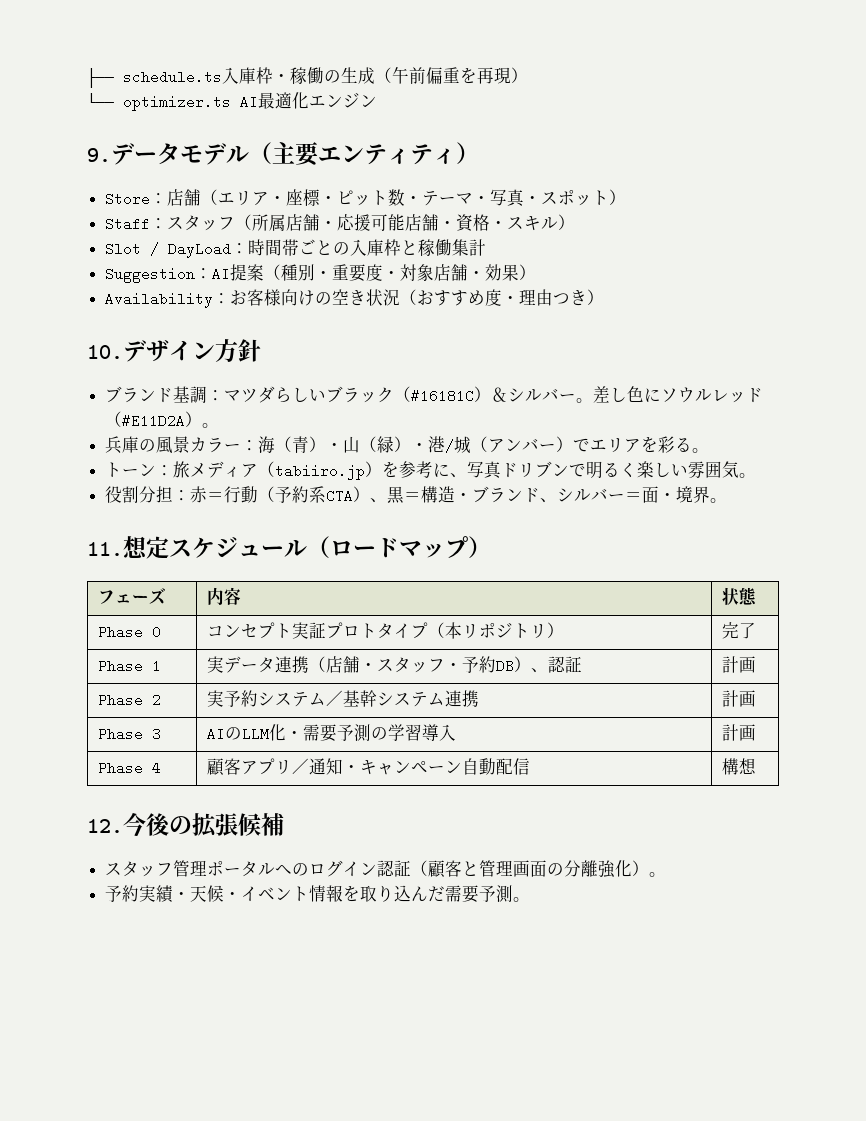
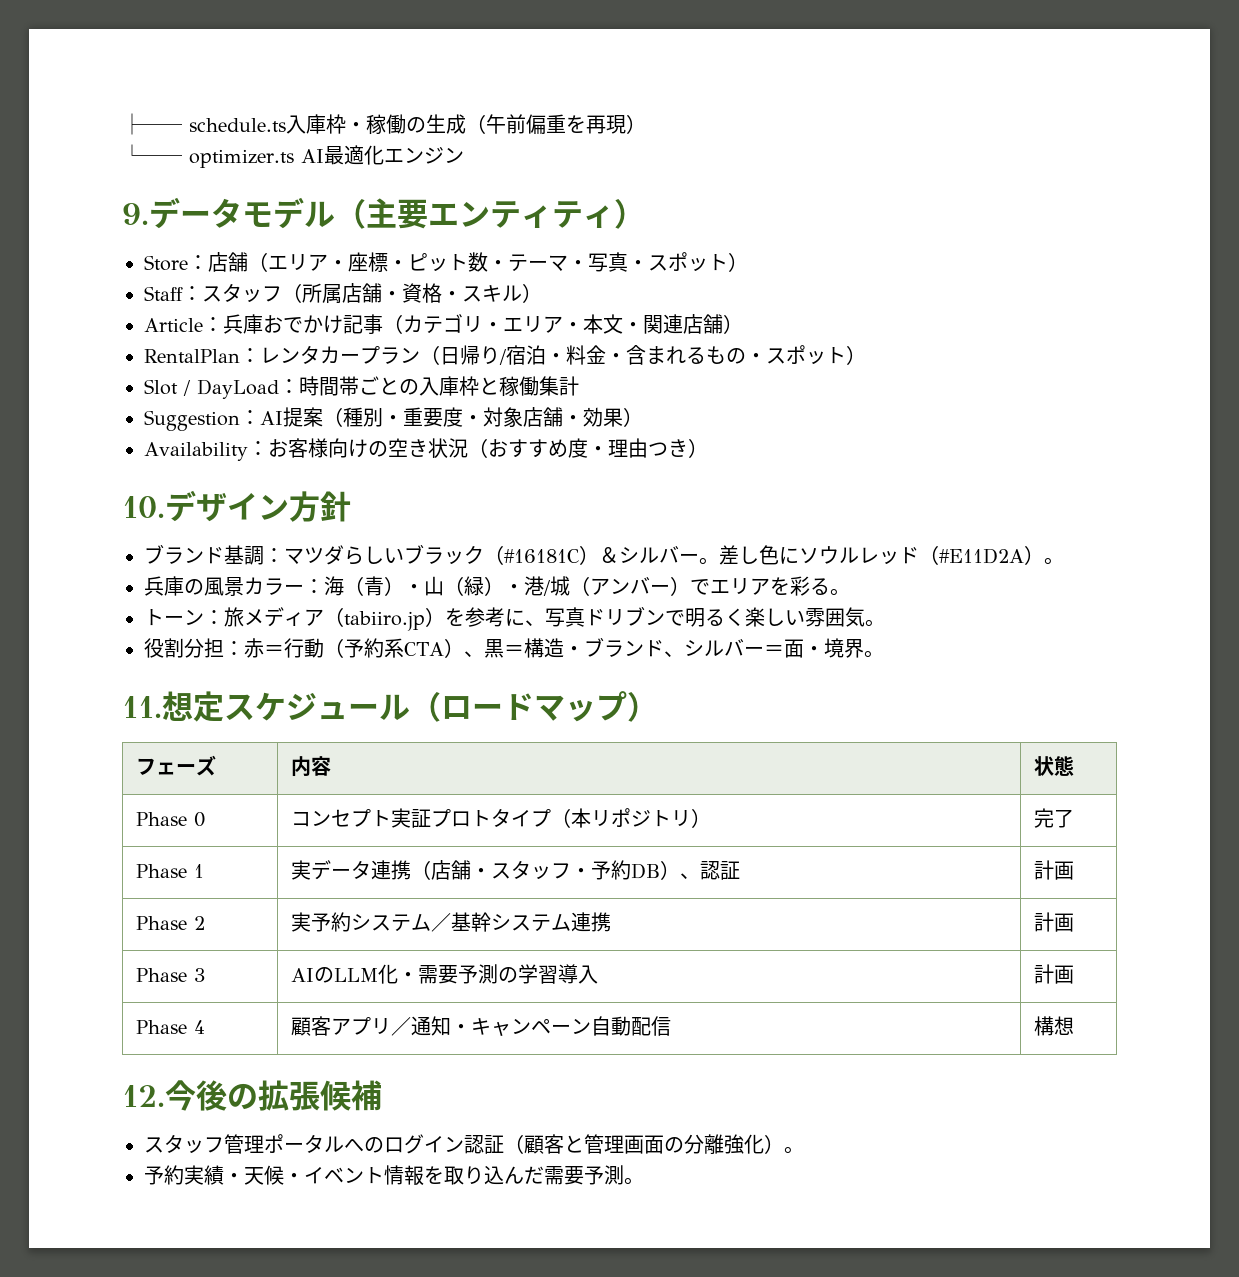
[337,214,457,231] 応援可能店舗・ -> (402, 296) none
(576, 222) none -> [144,314,743,334] [144,345,866,365] // Article：兵庫おでかけ記事（カテゴリ・エリア・本文・関連店舗） // RentalPlan：レンタカープラン（日帰り/宿泊・料金・含まれるもの・スポット）

